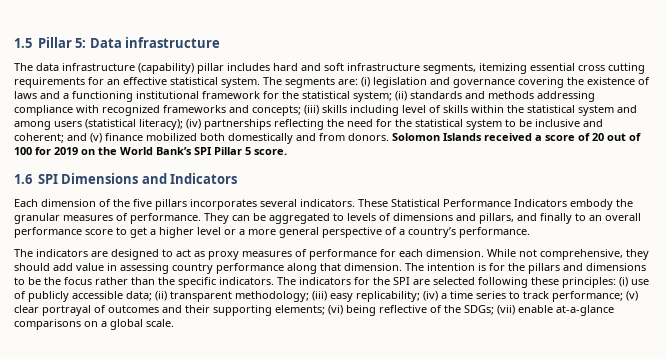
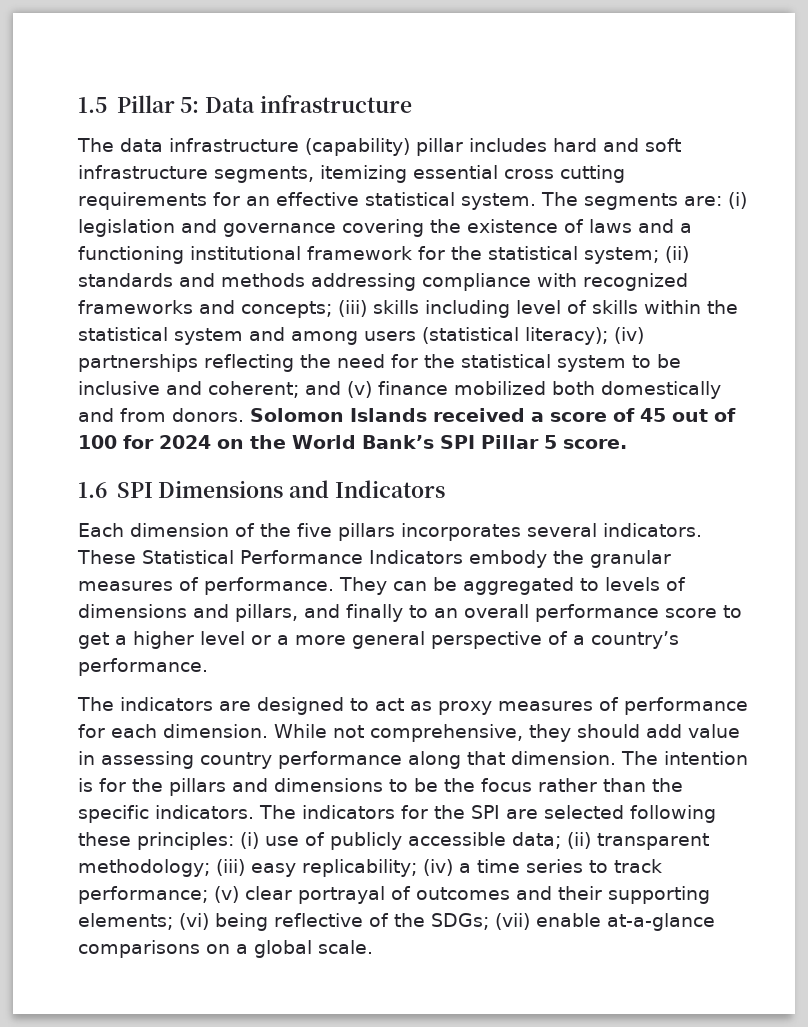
[592,133,604,141] 20 -> [640,408,666,422] 45
[54,147,78,155] 2019 -> [159,435,211,449] 2024

